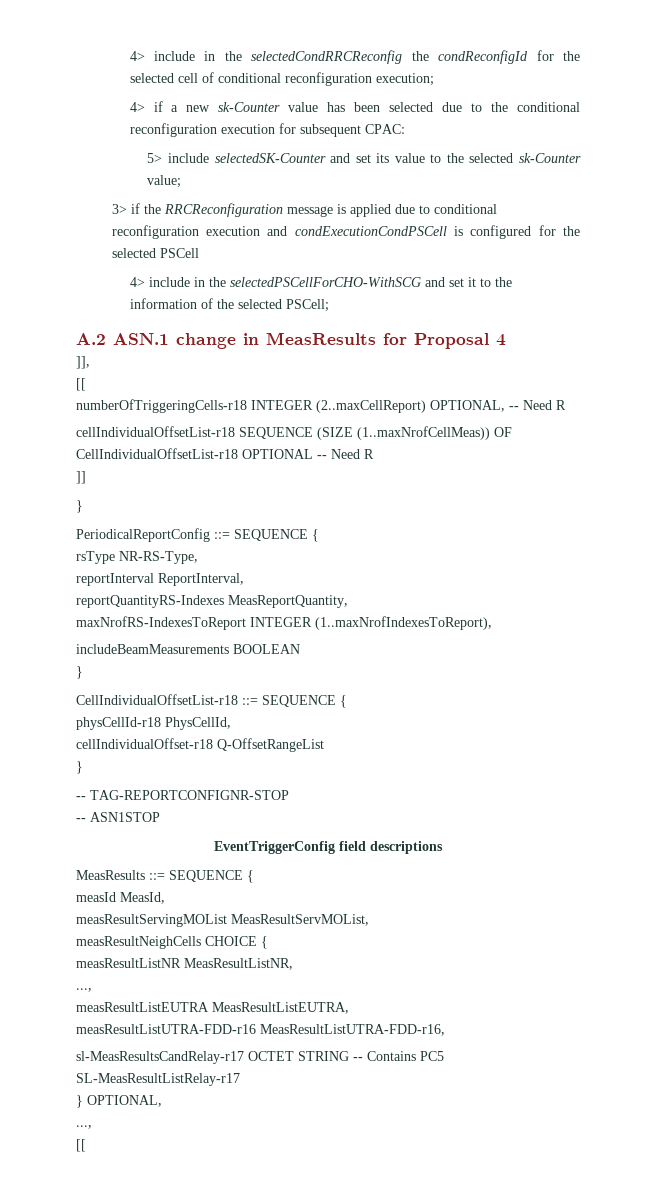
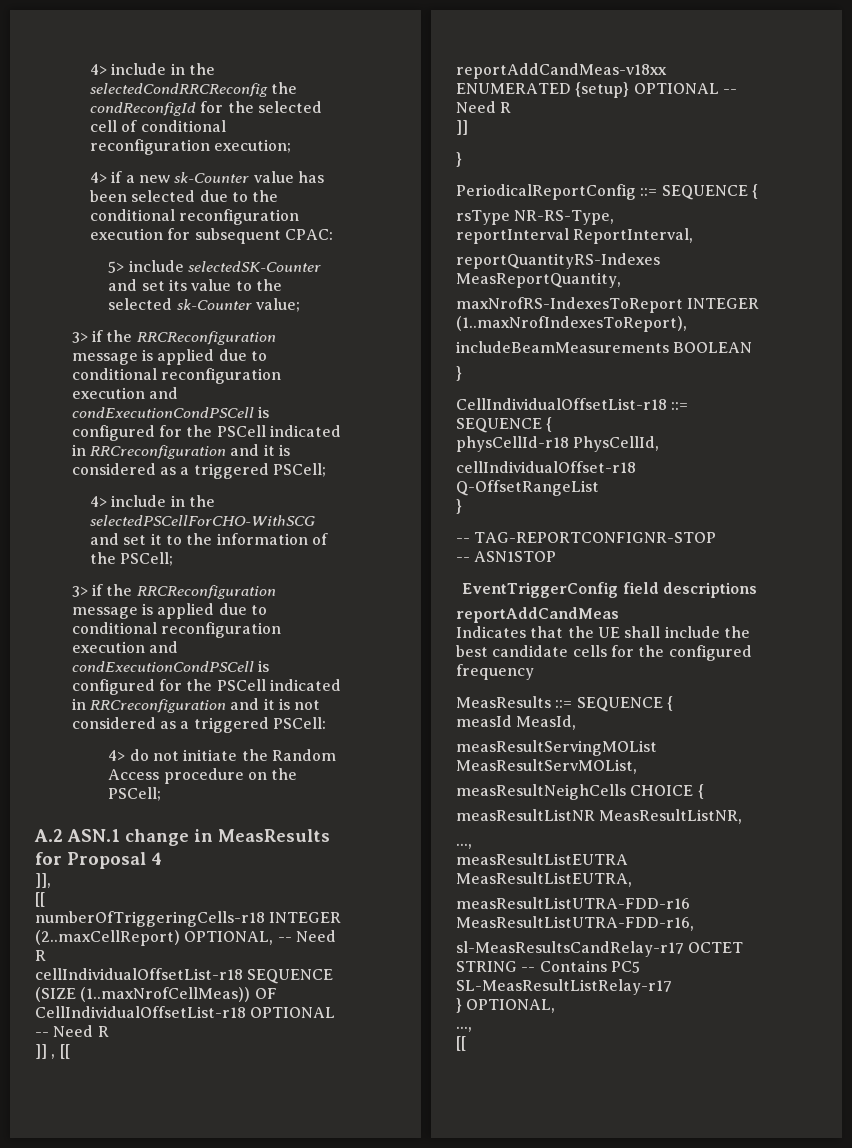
[111,248,199,258] selected PSCell -> [216,425,341,437] [71,444,290,459] [71,463,326,479] PSCell indicated in RRCreconfiguration and it is considered as a triggered PSCell;
[237,299,282,309] selected -> [120,552,174,566] [71,584,276,599] [71,603,267,619] [71,622,281,638] [71,641,178,653] [71,660,269,672] [71,679,341,695] [71,698,321,713] [71,717,326,733] [108,749,336,761] [108,768,298,784] PSCell; // 3> if the RRCReconfiguration message is applied due to conditional reconfiguration execution and condExecutionCondPSCell is configured for the PSCell indicated in RRCreconfiguration and it is not considered as a triggered PSCell: // 4> do not initiate the Random Access procedure on the
(374, 454) none -> [35,1044,70,1059] [456,63,667,79] [456,82,737,98] [456,101,512,113] // ]] , [[ // reportAddCandMeas-v18xx ENUMERATED {setup} OPTIONAL -- Need R
(443, 847) none -> [456,607,619,623] [456,626,750,638] [456,645,752,661] [456,664,534,680] // reportAddCandMeas // Indicates that the UE shall include the best candidate cells for the configured frequency

